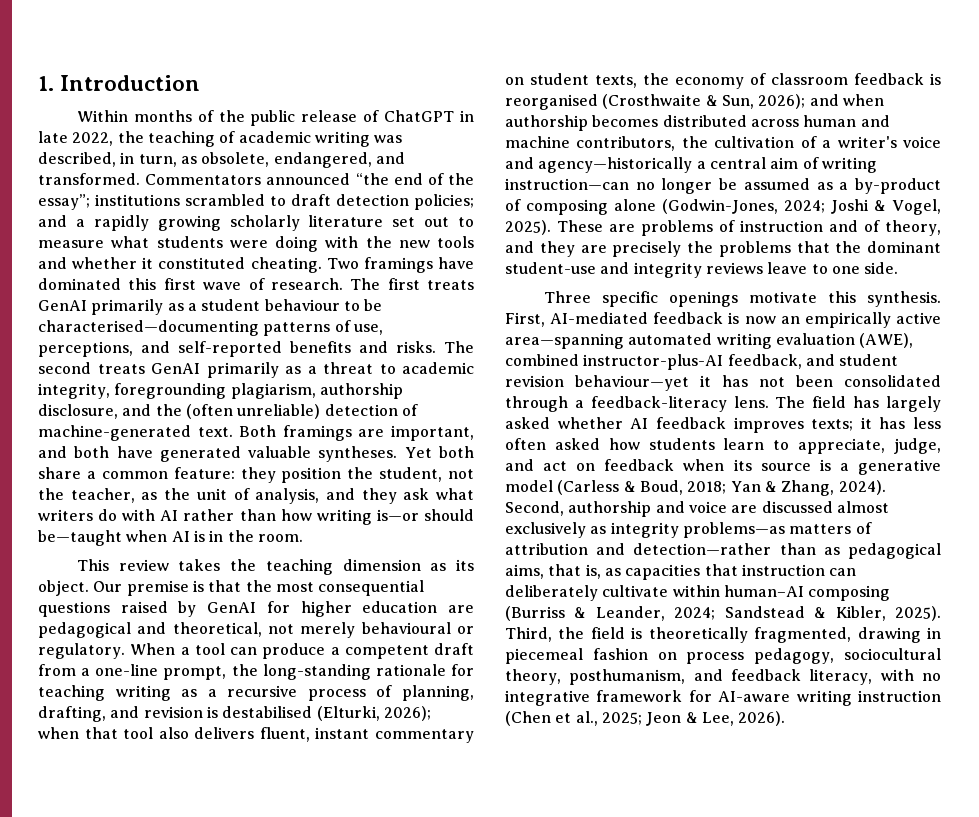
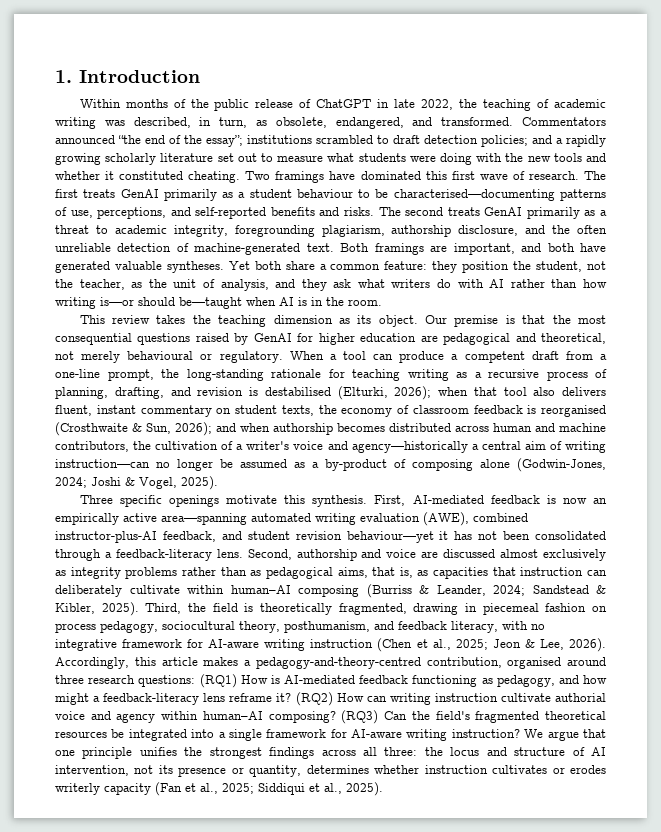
[185,404,321,419] (often unreliable) -> [576,225,607,234] [55,243,111,252] often unreliable
[557,220,941,236] [505,241,941,257] [505,262,899,278] These are problems of instruction and of theory, and they are precisely the problems that the dominant student-use and integrity reviews leave to one side. -> (218, 483) none
[775,396,941,412] [505,417,941,433] [505,438,941,454] [505,459,941,475] [505,480,886,496] The field has largely asked whether AI feedback improves texts; it has less often asked how students learn to appreciate, judge, and act on feedback when its source is a generative model (Carless & Boud, 2018; Yan & Zhang, 2024). -> (243, 553) none
[682,522,872,538] [505,543,772,555] problems—as matters of attribution and detection—rather -> [125,567,216,579] problems rather
(786, 718) none -> [55,657,606,669] [55,674,607,688] [55,692,606,706] [55,710,607,724] [55,729,606,741] [55,747,607,759] [55,765,606,777] [55,782,383,796] Accordingly, this article makes a pedagogy-and-theory-centred contribution, organised around three research questions: (RQ1) How is AI-mediated feedback functioning as pedagogy, and how might a feedback-literacy lens reframe it? (RQ2) How can writing instruction cultivate authorial voice and agency within human–AI composing? (RQ3) Can the field's fragmented theoretical resources be integrated into a single framework for AI-aware writing instruction? We argue that one principle unifies the strongest findings across all three: the locus and structure of AI intervention, not its presence or quantity, determines whether instruction cultivates or erodes writerly capacity (Fan et al., 2025; Siddiqui et al., 2025).

